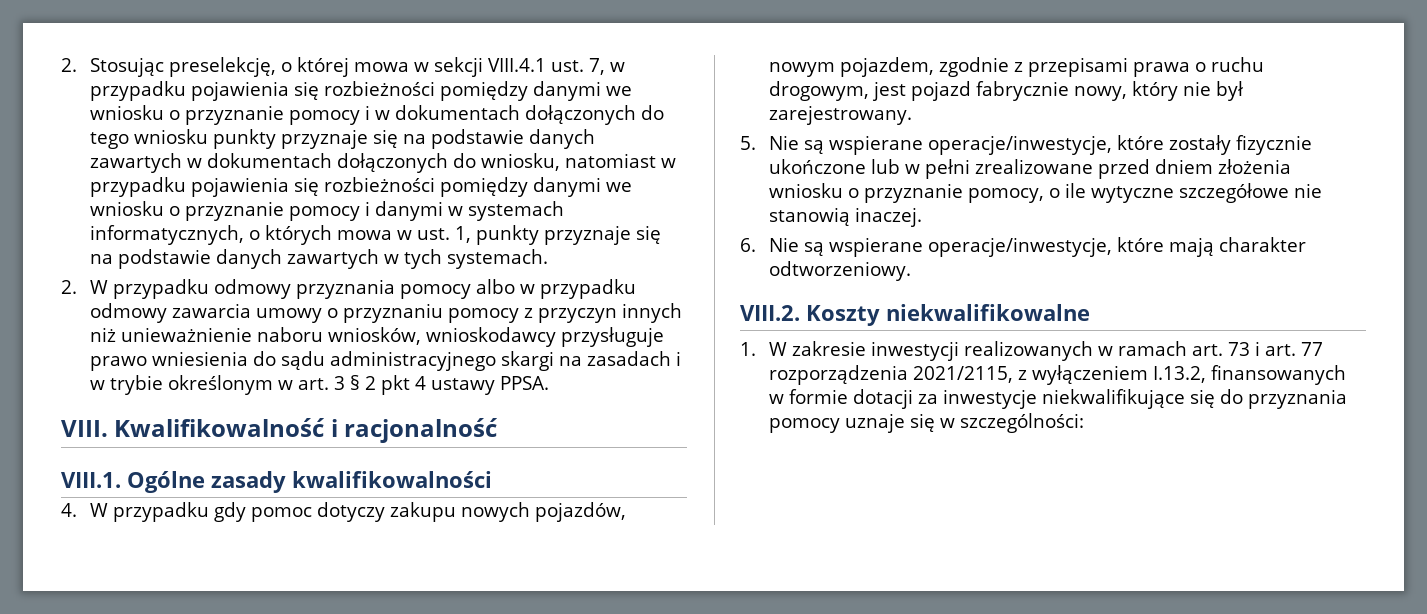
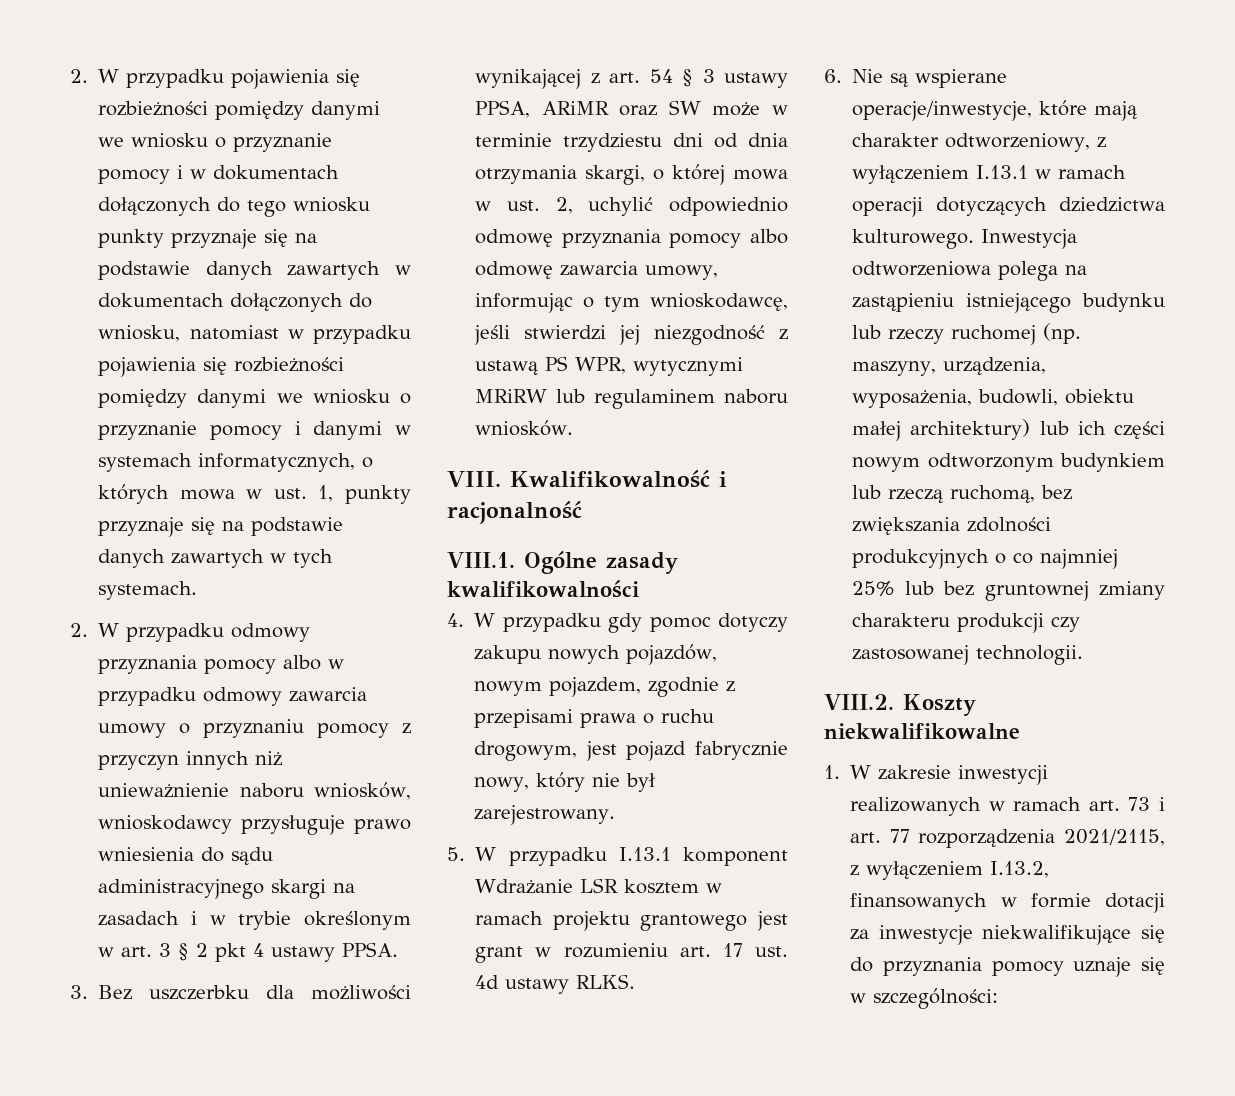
[61,57,626,77] 2. Stosując preselekcję, o której mowa w sekcji VIII.4.1 ust. 7, w -> [70,69,120,83] 2. W
(550, 383) none -> [70,985,411,1000] [475,69,788,89] [475,100,788,118] [475,133,788,152] [475,164,788,185] [475,197,788,216] [475,229,788,248] [475,261,719,280] [475,293,788,313] [474,325,788,345] [475,356,744,376] [475,389,788,409] [475,420,574,436] // 3. Bez uszczerbku dla możliwości wynikającej z art. 54 § 3 ustawy PPSA, ARiMR oraz SW może w terminie trzydziestu dni od dnia otrzymania skargi, o której mowa w ust. 2, uchylić odpowiednio odmowę przyznania pomocy albo odmowę zawarcia umowy, informując o tym wnioskodawcę, jeśli stwierdzi jej niezgodność z ustawą PS WPR, wytycznymi MRiRW lub regulaminem naboru wniosków.
[769,135,1313,155] [769,159,1292,179] [769,183,1323,203] [769,207,923,227] Nie są wspierane operacje/inwestycje, które zostały fizycznie ukończone lub w pełni zrealizowane przed dniem złożenia wniosku o przyznanie pomocy, o ile wytyczne szczegółowe nie stanowią inaczej. -> [475,847,788,866] [475,878,723,894] [475,911,788,931] [475,943,788,963] [475,974,636,994] W przypadku I.13.1 komponent Wdrażanie LSR kosztem w ramach projektu grantowego jest grant w rozumieniu art. 17 ust. 4d ustawy RLKS.
[769,261,912,281] odtworzeniowy. -> [945,133,1107,152] [852,165,1127,184] [852,197,1165,217] [852,229,1078,249] [852,261,1088,281] [852,293,1165,313] [852,323,1082,345] [852,357,1047,376] [852,389,1135,408] [852,419,1165,441] [852,453,1165,472] [852,485,1073,503] [852,517,1052,535] [852,549,1119,569] [852,581,1165,601] [852,613,1081,633] [852,645,1084,665] odtworzeniowy, z wyłączeniem I.13.1 w ramach operacji dotyczących dziedzictwa kulturowego. Inwestycja odtworzeniowa polega na zastąpieniu istniejącego budynku lub rzeczy ruchomej (np. maszyny, urządzenia, wyposażenia, budowli, obiektu małej architektury) lub ich części nowym odtworzonym budynkiem lub rzeczą ruchomą, bez zwiększania zdolności produkcyjnych o co najmniej 25% lub bez gruntownej zmiany charakteru produkcji czy zastosowanej technologii.

